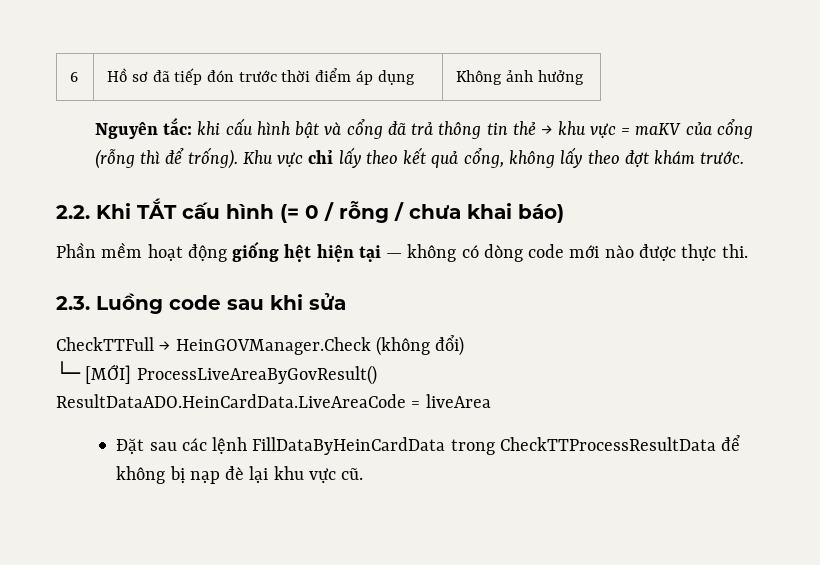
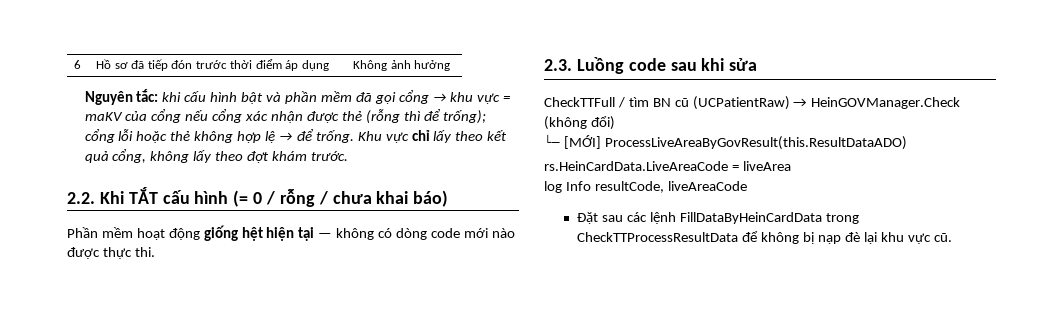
[346,119,536,139] cổng đã trả thông tin thẻ -> [284,90,429,104] phần mềm đã gọi cổng
[94,147,238,169] (rỗng thì để trống). -> [185,109,486,124] [84,129,354,143] nếu cổng xác nhận được thẻ (rỗng thì để trống); cổng lỗi hoặc thẻ không hợp lệ → để trống.
(154, 344) none -> [617,96,790,110] / tìm BN cũ (UCPatientRaw)
[136,365,377,385] [56,394,406,408] ProcessLiveAreaByGovResult() // ResultDataADO.HeinCardData.LiveAreaCode -> [604,136,907,150] [544,161,728,171] ProcessLiveAreaByGovResult(this.ResultDataADO) // rs.HeinCardData.LiveAreaCode
(491, 401) none -> [544,181,747,193] // log Info resultCode, liveAreaCode

